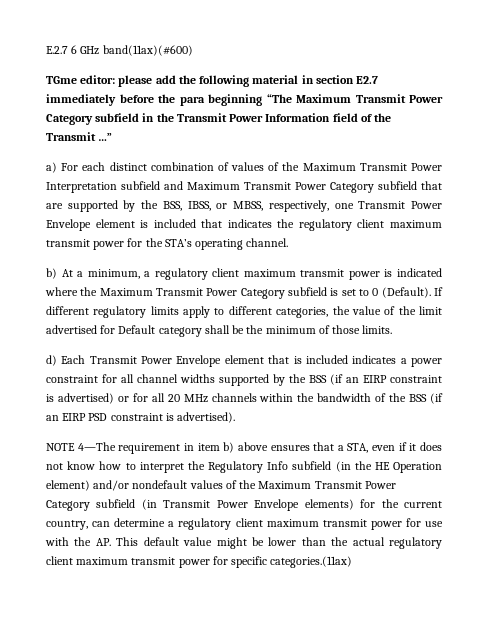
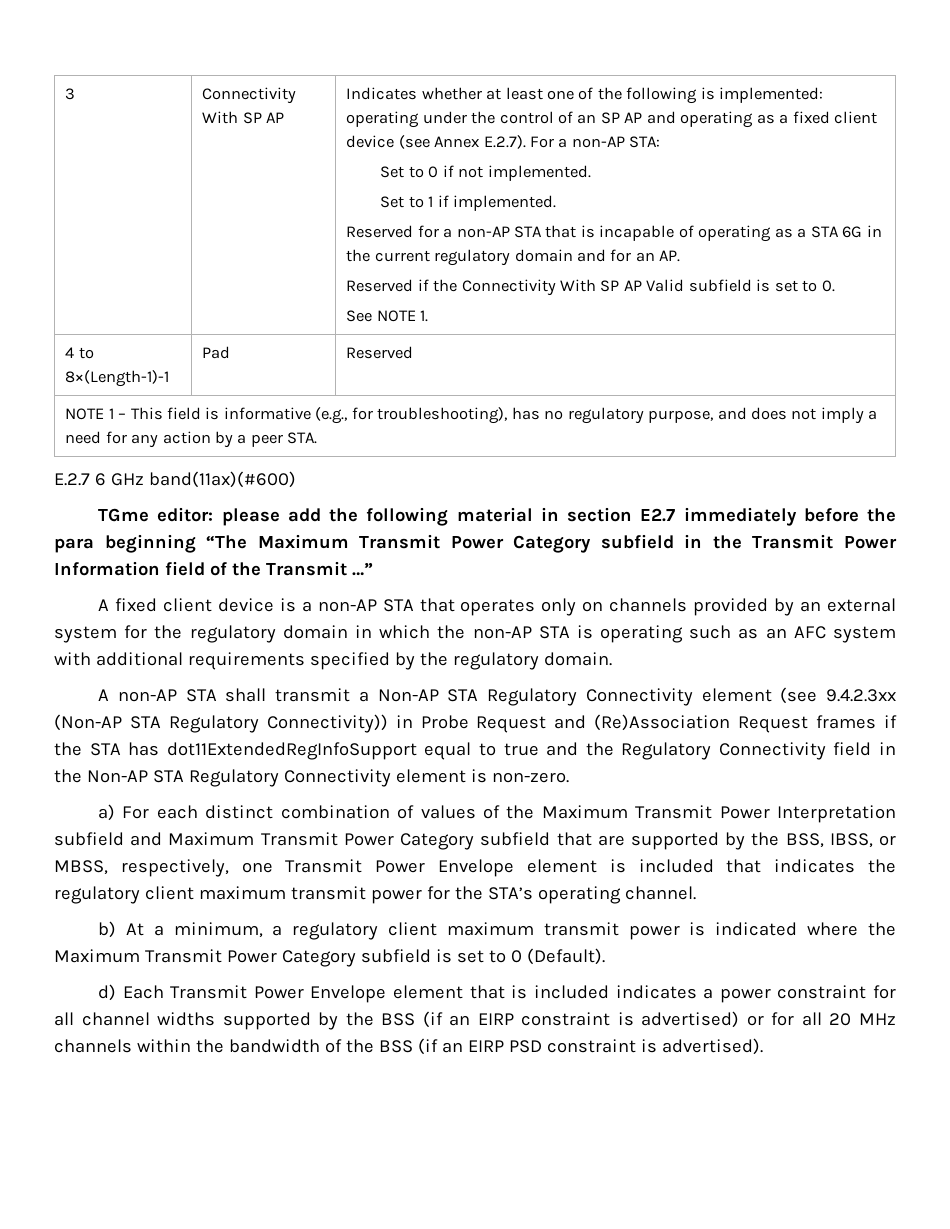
(46, 50) none -> [65,88,76,100] [202,87,297,104] [202,111,285,124] [346,87,824,104] [346,111,878,128] [346,135,661,149] [380,165,591,181] [380,195,557,211] [346,225,882,242] [346,249,681,266] [346,279,835,296] [346,310,429,322] [65,347,94,359] [65,370,170,387] [202,346,231,359] [346,346,414,359] [65,407,878,424] [65,431,318,448] 3 | Connectivity With SP AP | Indicates whether at least one of the following is implemented: operating under the control of an SP AP and operating as a fixed client device (see Annex E.2.7). For a non-AP STA: // Set to 0 if not implemented. // Set to 1 if implemented. // Reserved for a non-AP STA that is incapable of operating as a STA 6G in the current regulatory domain and for an AP. // Reserved if the Connectivity With SP AP Valid subfield is set to 0. // See NOTE 1. // 4 to 8×(Length-1)-1 | Pad | Reserved // NOTE 1 – This field is informative (e.g., for troubleshooting), has no regulatory purpose, and does not imply a need for any action by a peer STA. //
(113, 137) none -> [97,598,897,616] [54,625,896,643] [54,652,612,670] [97,687,896,706] [54,714,897,733] [54,742,897,760] [54,769,569,787] // A fixed client device is a non-AP STA that operates only on channels provided by an external system for the regulatory domain in which the non-AP STA is operating such as an AFC system with additional requirements specified by the regulatory domain. // A non-AP STA shall transmit a Non-AP STA Regulatory Connectivity element (see 9.4.2.3xx (Non-AP STA Regulatory Connectivity)) in Probe Request and (Re)Association Request frames if the STA has dot11ExtendedRegInfoSupport equal to true and the Regulatory Connectivity field in the Non-AP STA Regulatory Connectivity element is non-zero.
[433,287,443,296] [46,306,443,318] [46,325,393,337] If different regulatory limits apply to different categories, the value of the limit advertised for Default category shall be the minimum of those limits. -> (605, 956) none
[46,442,443,454] [46,461,443,473] [46,480,396,491] [46,499,442,511] [46,518,444,530] [45,537,443,549] [46,556,353,568] // NOTE 4—The requirement in item b) above ensures that a STA, even if it does not know how to interpret the Regulatory Info subfield (in the HE Operation element) and/or nondefault values of the Maximum Transmit Power Category subfield (in Transmit Power Envelope elements) for the current country, can determine a regulatory client maximum transmit power for use with the AP. This default value might be lower than the actual regulatory client maximum transmit power for specific categories.(11ax) -> (763, 1046) none

